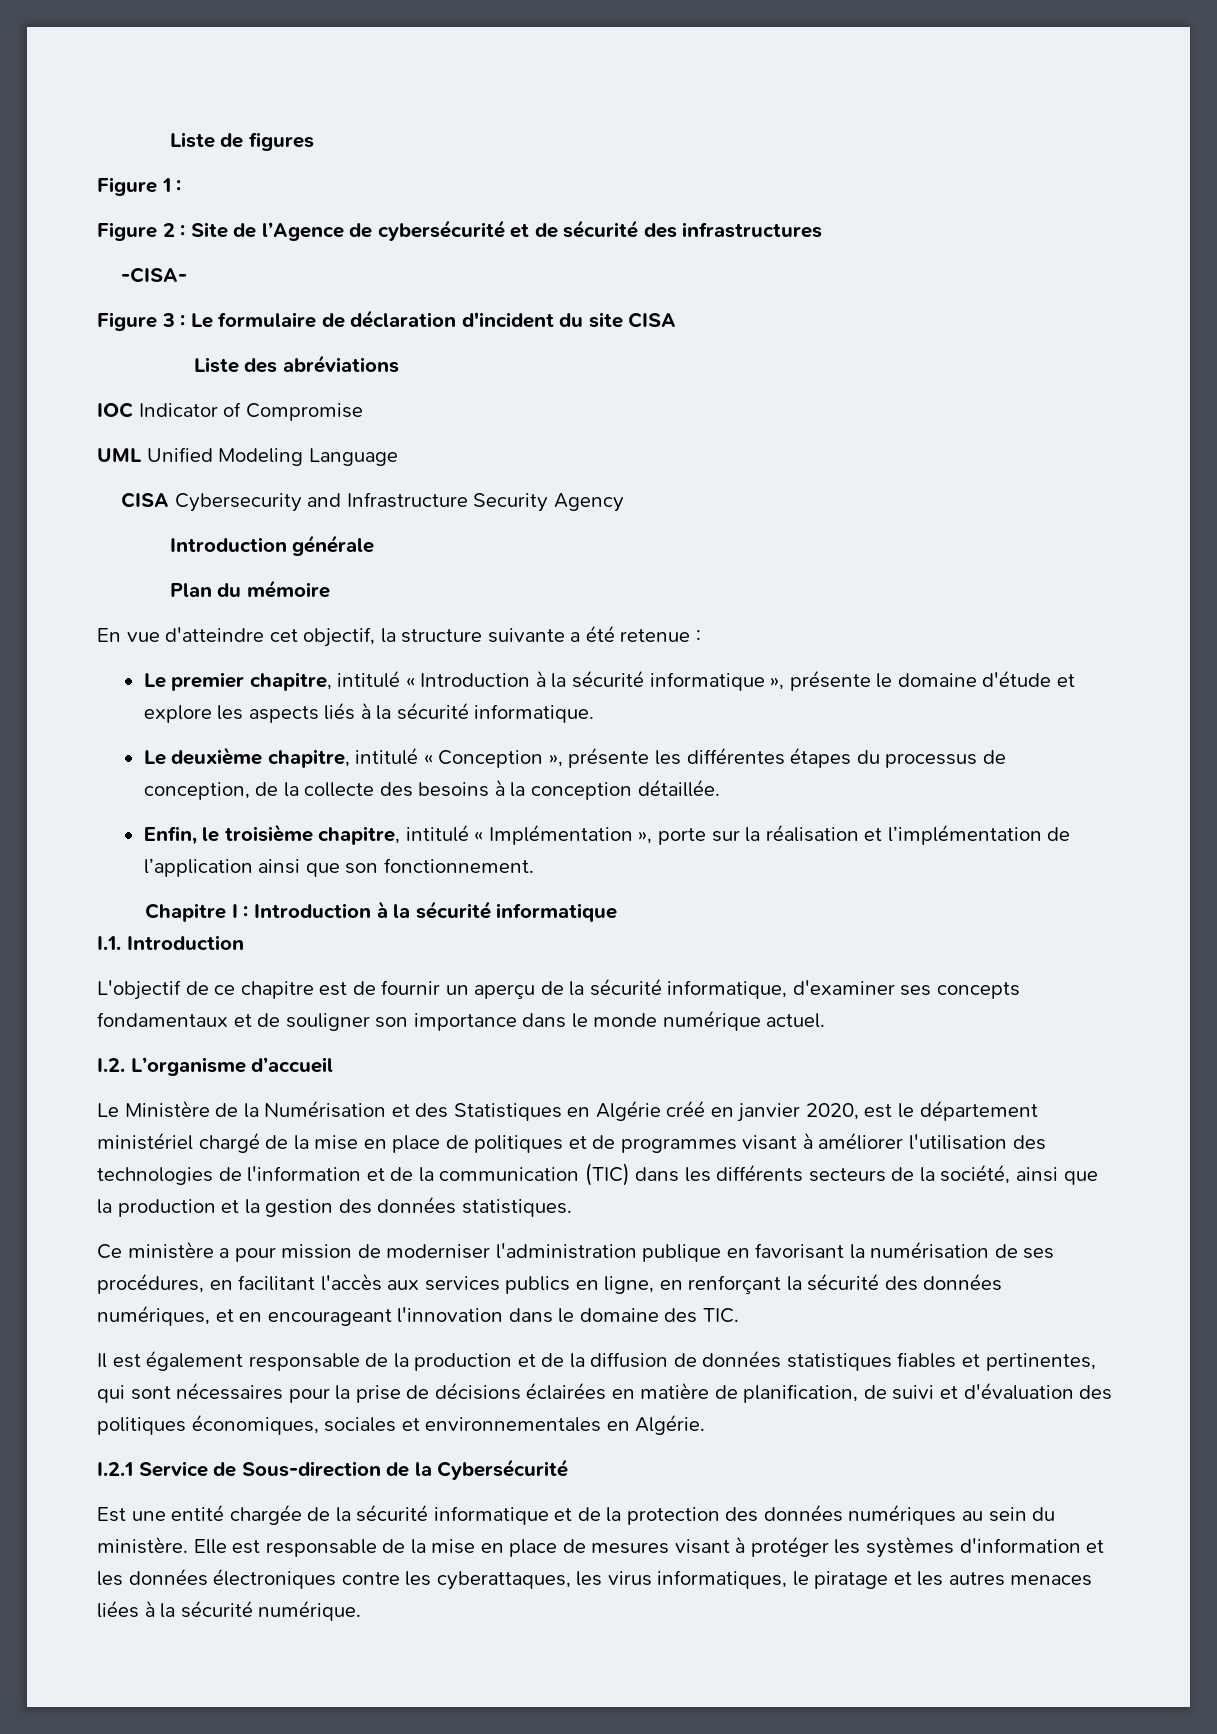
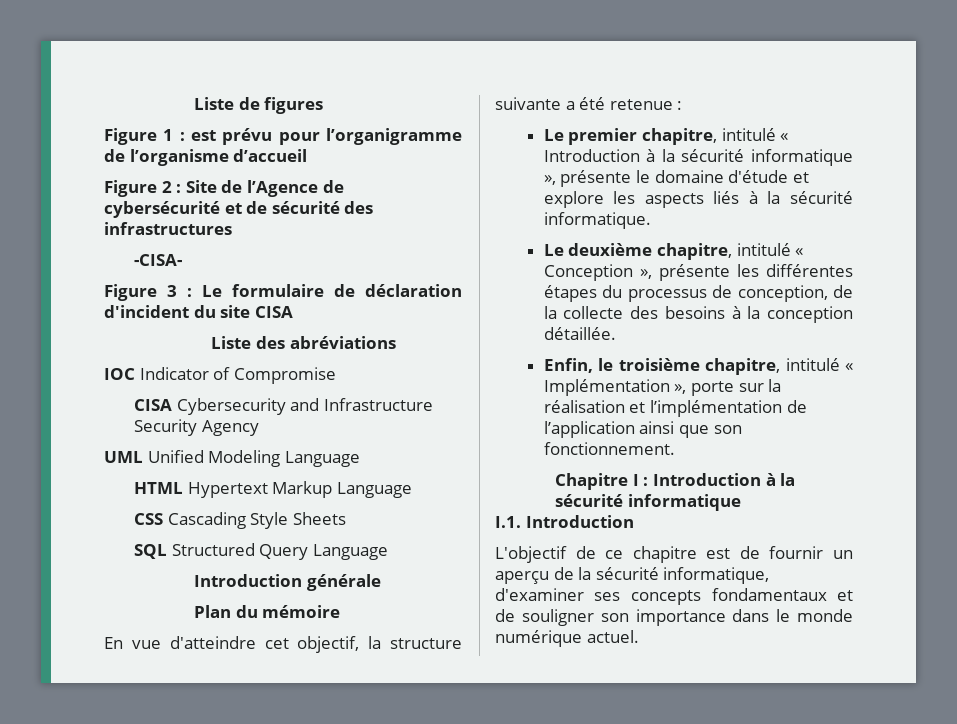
(182, 186) none -> [191,128,462,145] [104,149,308,166] est prévu pour l’organigramme de l’organisme d’accueil
[97,447,398,466] // UML Unified Modeling Language -> (336, 375) none
(624, 502) none -> [104,450,360,467] [134,481,412,498] [134,512,346,529] [134,543,388,560] // UML Unified Modeling Language // HTML Hypertext Markup Language // CSS Cascading Style Sheets // SQL Structured Query Language
[97,1057,334,1076] [97,1100,1038,1122] [97,1132,1046,1153] [97,1163,1098,1186] [97,1196,572,1217] [97,1241,1055,1262] [97,1273,1003,1294] [97,1305,739,1326] [97,1350,1096,1371] [97,1382,1113,1403] [97,1414,706,1435] [97,1459,569,1480] [97,1504,1056,1525] [97,1536,1105,1558] [97,1568,1093,1590] [97,1600,362,1621] // I.2. L’organisme d’accueil // Le Ministère de la Numérisation et des Statistiques en Algérie créé en janvier 2020, est le département ministériel chargé de la mise en place de politiques et de programmes visant à améliorer l'utilisation des technologies de l'information et de la communication (TIC) dans les différents secteurs de la société, ainsi que la production et la gestion des données statistiques. // Ce ministère a pour mission de moderniser l'administration publique en favorisant la numérisation de ses procédures, en facilitant l'accès aux services publics en ligne, en renforçant la sécurité des données numériques, et en encourageant l'innovation dans le domaine des TIC. // Il est également responsable de la production et de la diffusion de données statistiques fiables et pertinentes, qui sont nécessaires pour la prise de décisions éclairées en matière de planification, de suivi et d'évaluation des politiques économiques, sociales et environnementales en Algérie. // I.2.1 Service de Sous-direction de la Cybersécurité // Est une entité chargée de la sécurité informatique et de la protection des données numériques au sein du ministère. Elle est responsable de la mise en place de mesures visant à protéger les systèmes d'information et les données électroniques contre les cyberattaques, les virus informatiques, le piratage et les autres menaces liées à la sécurité numérique. -> (639, 636) none

